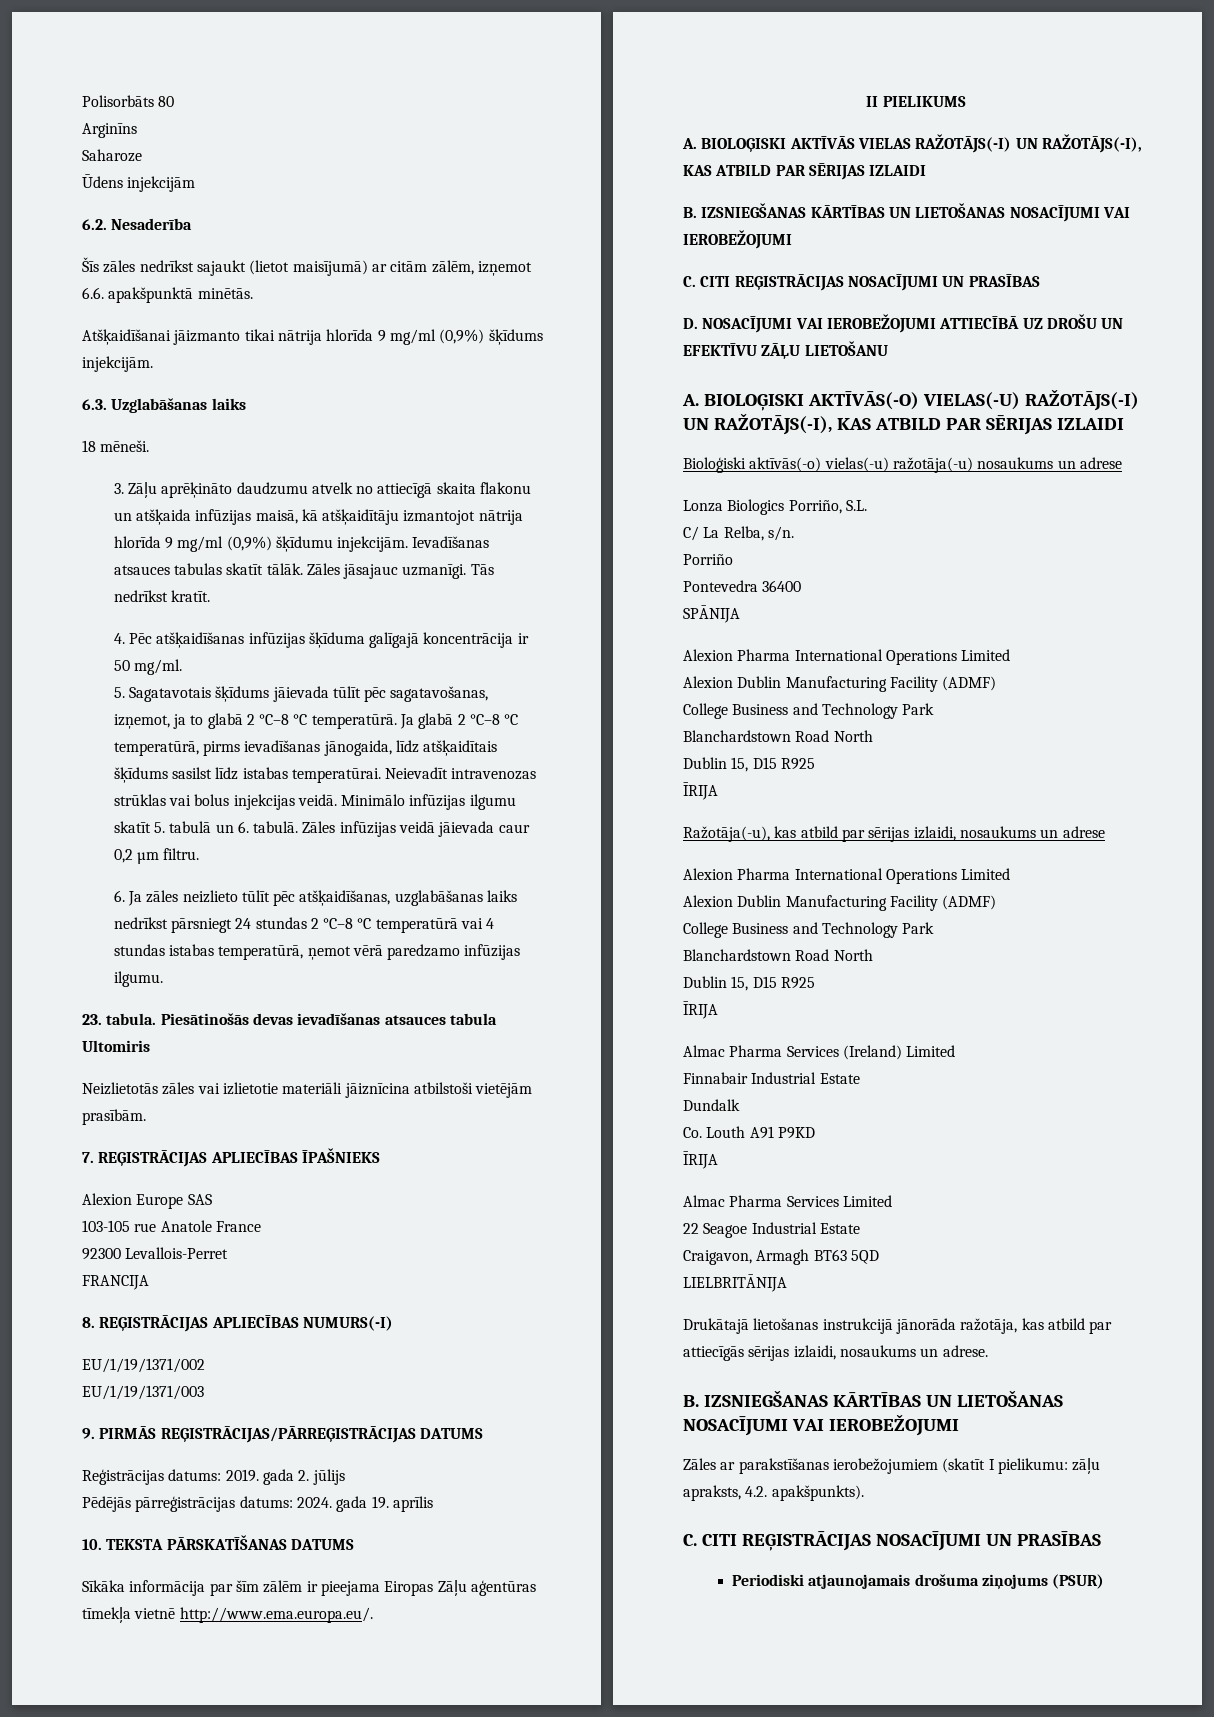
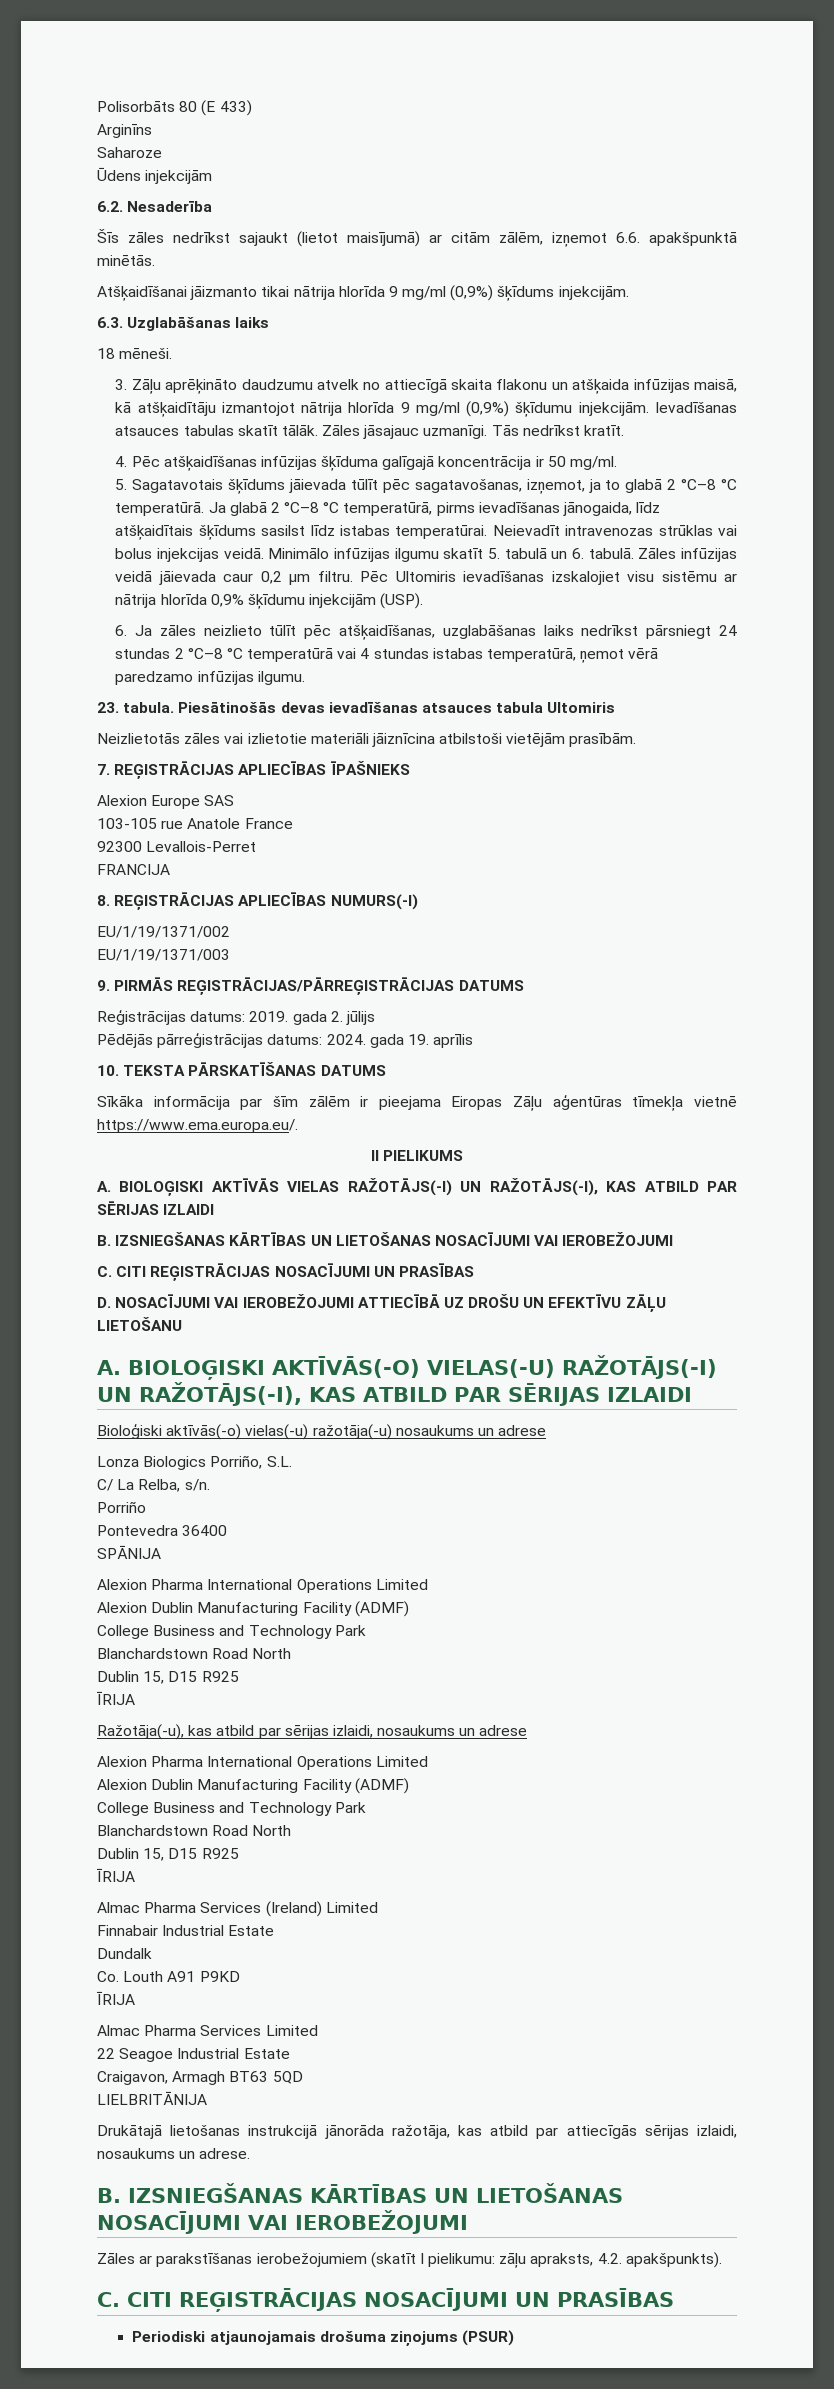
(175, 101) none -> [201,100,252,116] (E 433)
(200, 854) none -> [360,571,738,585] [115,593,424,609] Pēc Ultomiris ievadīšanas izskalojiet visu sistēmu ar nātrija hlorīda 0,9% šķīdumu injekcijām (USP).
[179,1607,373,1623] http://www.ema.europa.eu/. -> [97,1119,298,1133] https://www.ema.europa.eu/.

